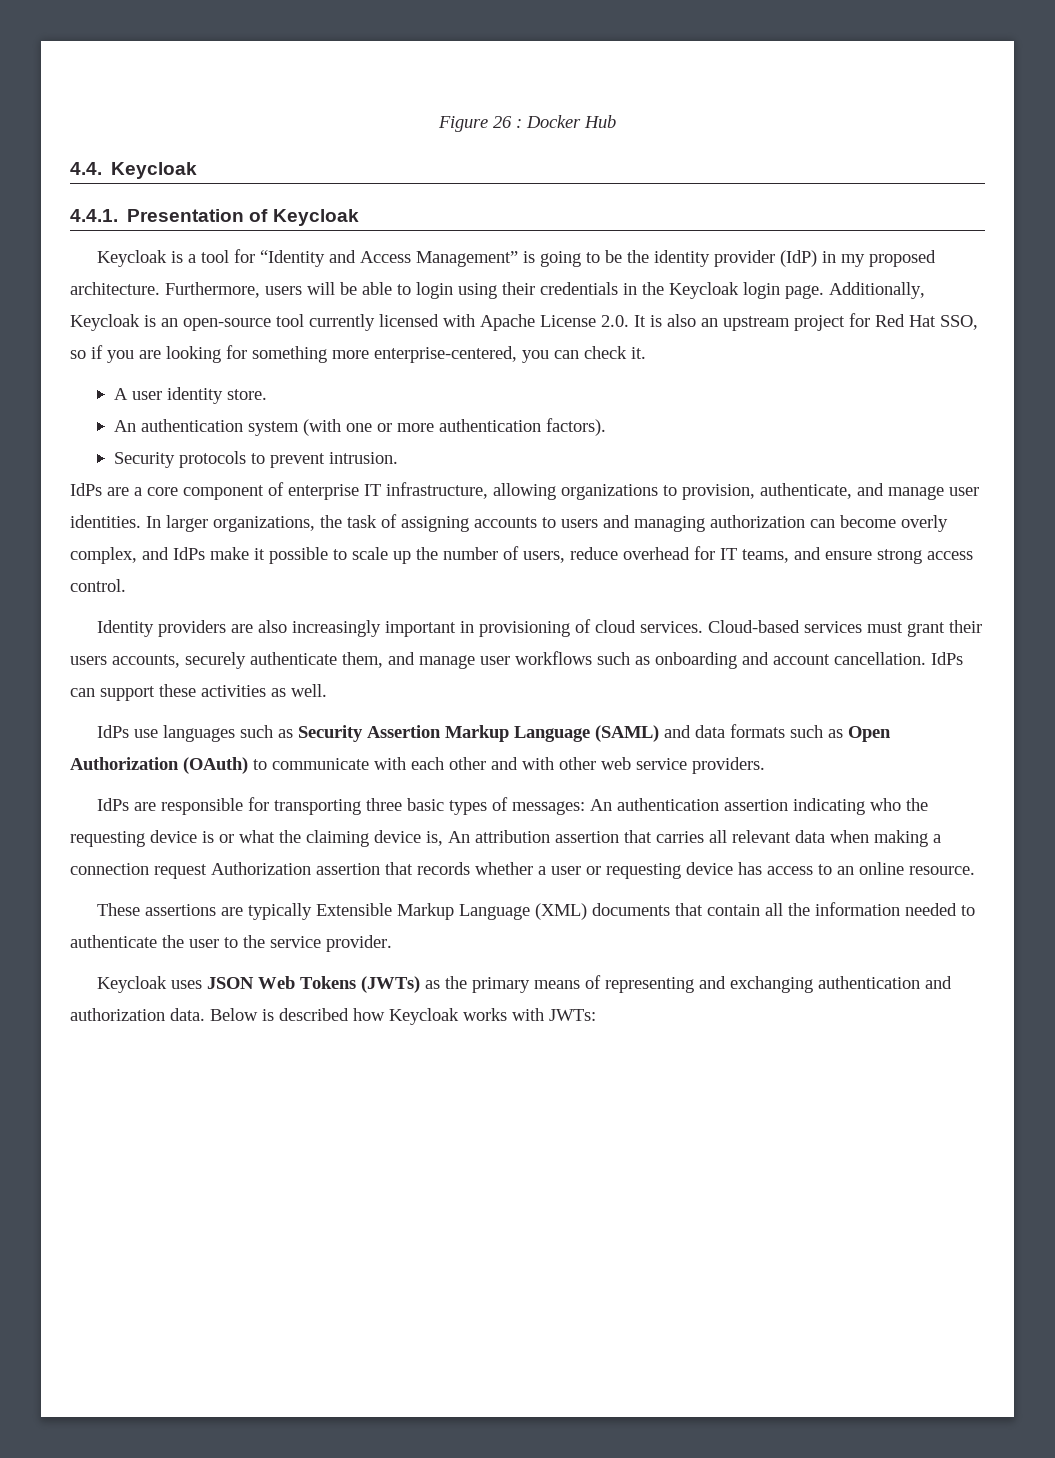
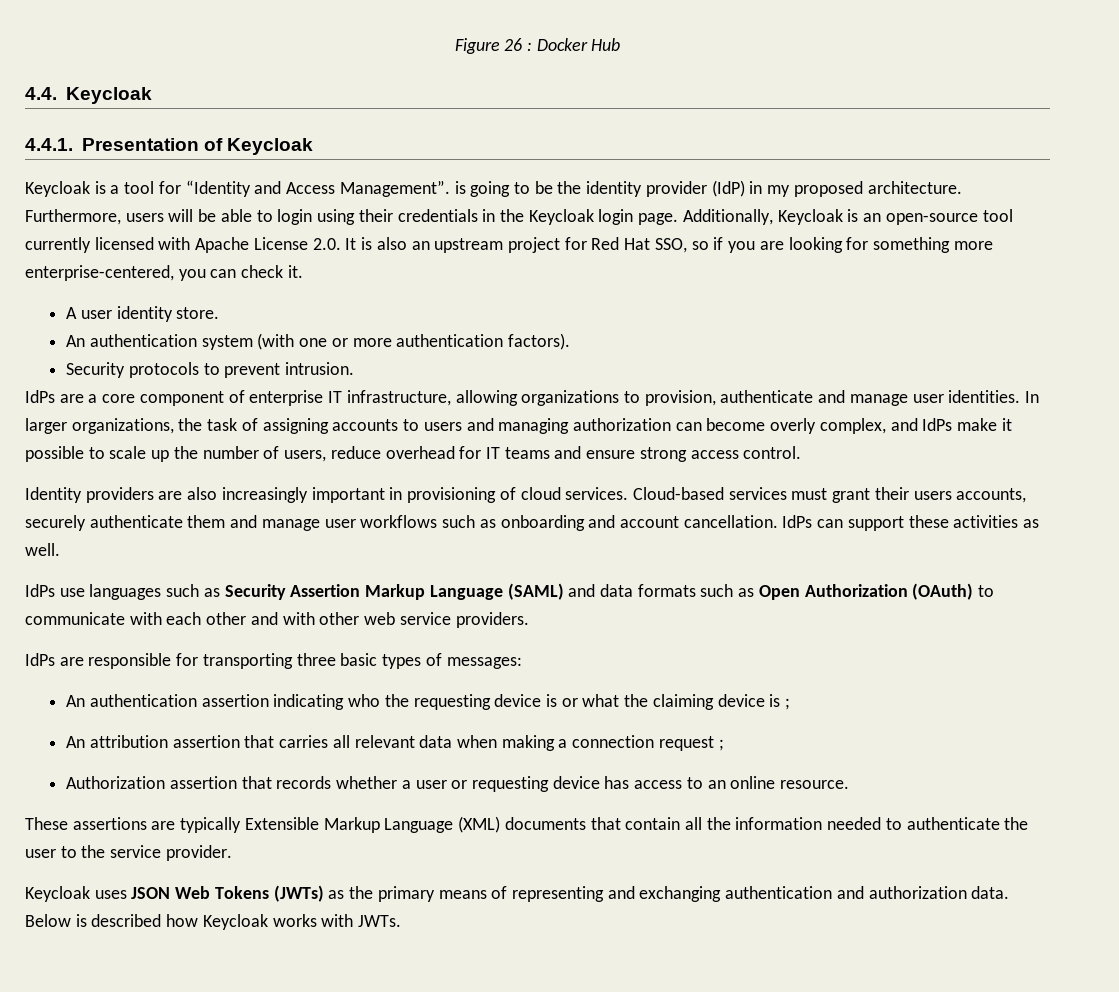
[415,251,518,267] Management” -> [339,180,450,197] Management”.
[760,483,852,499] authenticate, -> [720,390,814,403] authenticate
[742,549,789,563] teams, -> [504,447,550,459] teams
[342,652,383,668] them, -> [187,515,226,528] them
(585, 808) none -> (522, 663) //
[426,831,443,846] is, -> [769,694,791,710] is ; //
(207, 871) none -> [718,739,724,751] ; //
[549,1009,596,1021] JWTs: -> [358,915,402,927] JWTs.

